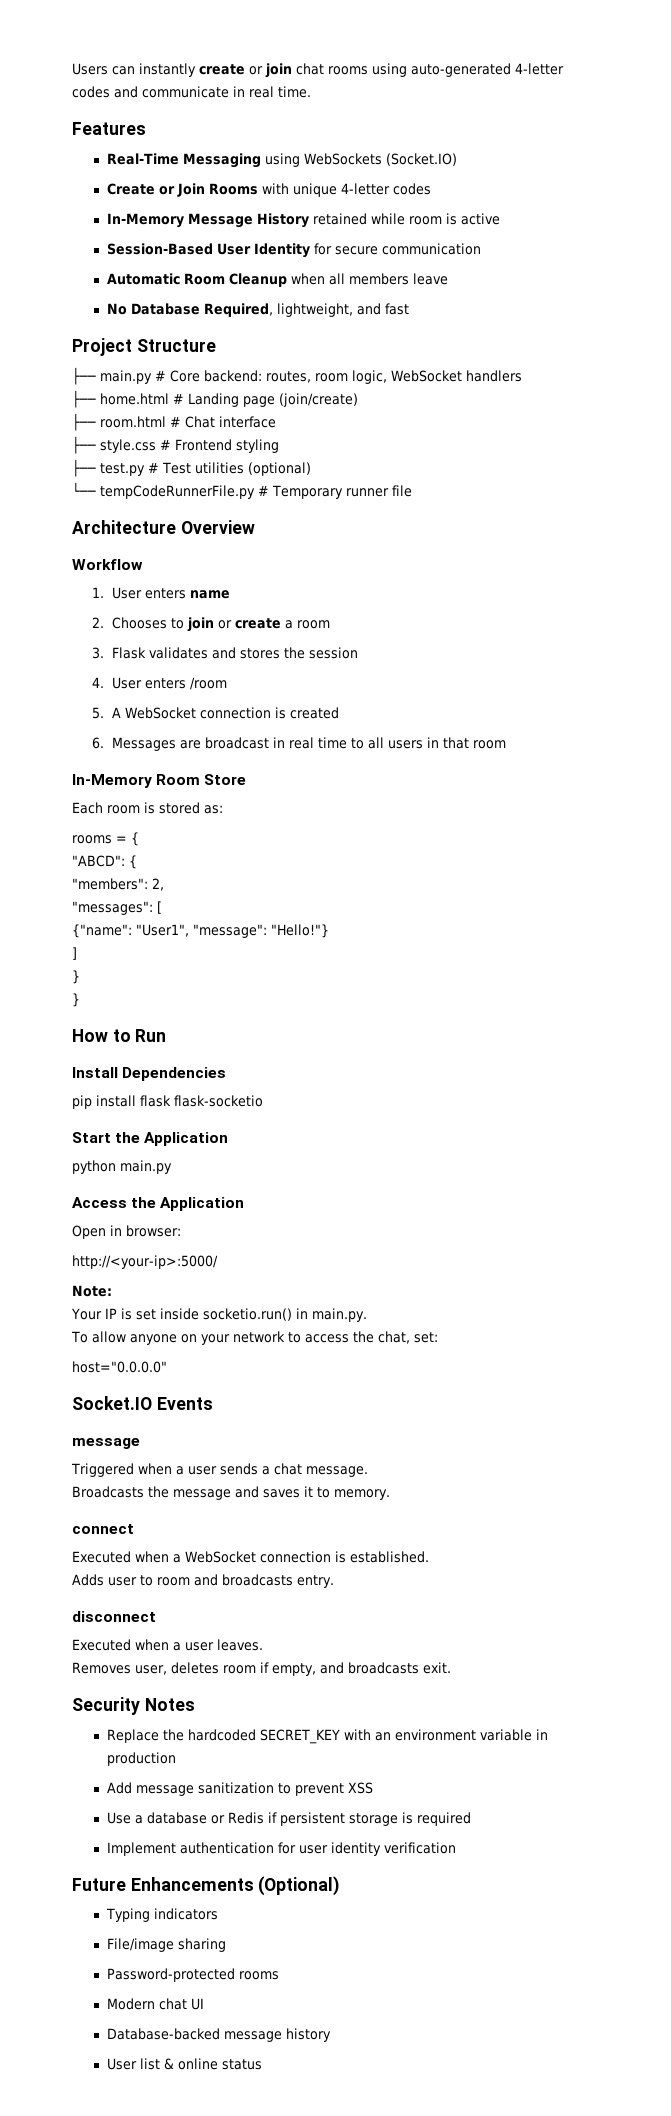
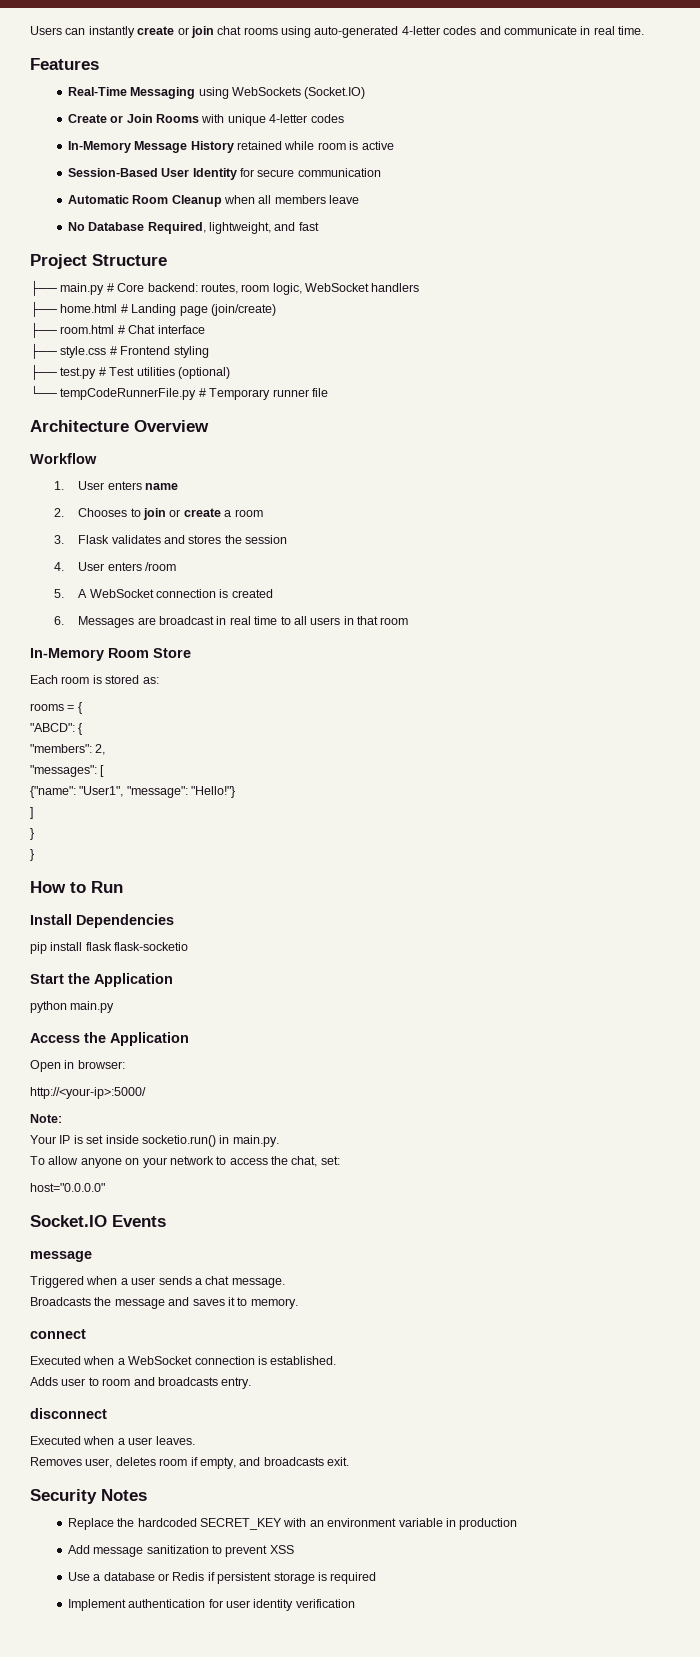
[72,1876,340,1896] [105,1908,218,1922] [106,1938,226,1952] [106,1968,279,1982] [106,1998,204,2010] [106,2028,331,2042] [106,2058,262,2070] // Future Enhancements (Optional) // Typing indicators // File/image sharing // Password-protected rooms // Modern chat UI // Database-backed message history // User list & online status -> (355, 1603) none

